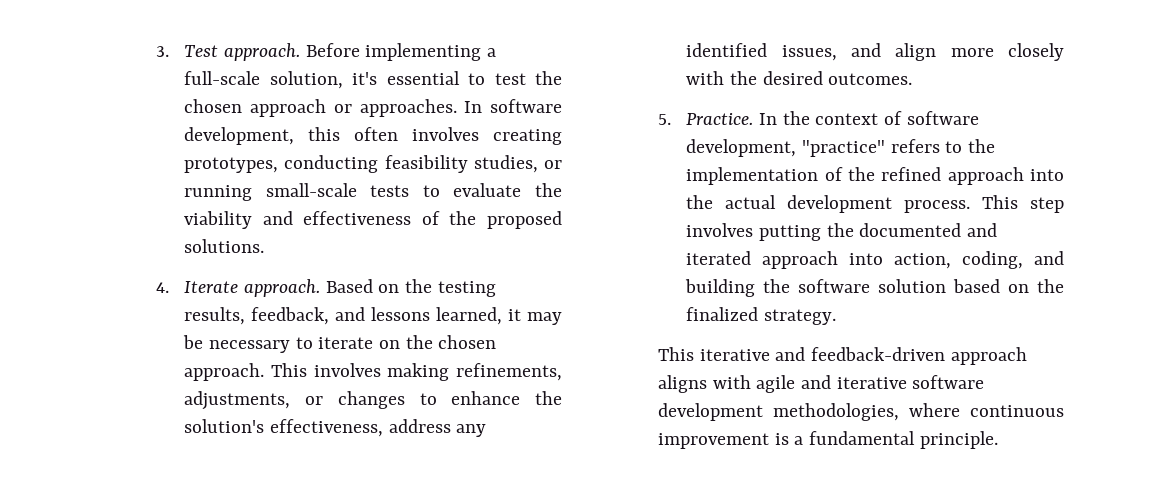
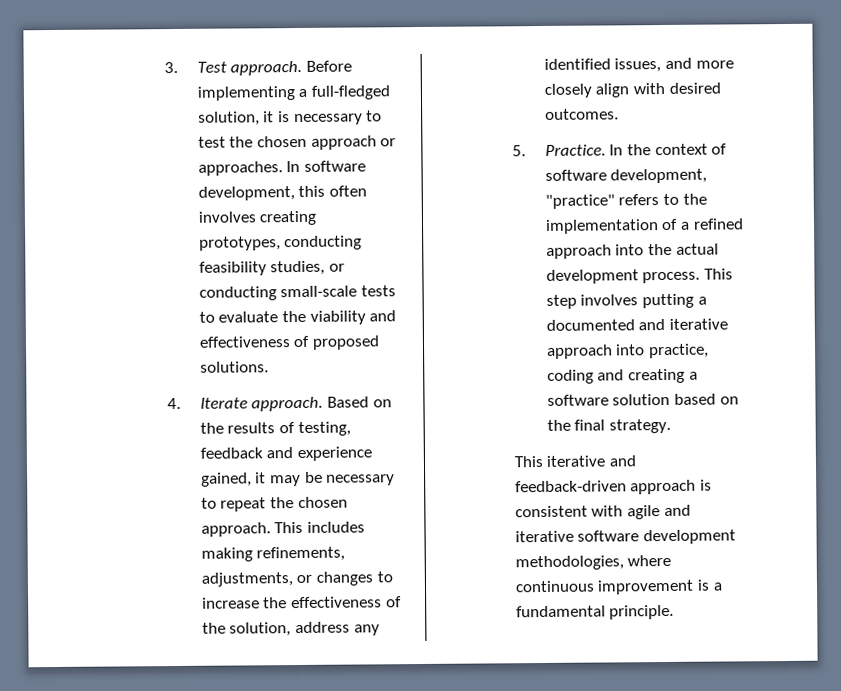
[184,71,460,89] full-scale solution, it's essential -> [310,85,390,100] [197,111,363,126] full-fledged solution, it is necessary
[184,185,253,201] running -> [198,286,277,301] conducting
[449,211,477,225] the -> (311, 341) none
[437,281,496,297] [184,307,503,325] testing results, feedback, and lessons learned, -> [227,421,351,437] [199,446,372,462] [200,472,252,487] results of testing, feedback and experience gained,
[318,337,400,349] iterate on -> [220,497,267,512] repeat
[313,363,381,377] involves -> [306,521,365,533] includes
[451,391,562,405] [184,419,383,437] enhance the solution's effectiveness, -> [201,596,402,609] [201,622,292,637] increase the effectiveness of the solution,
[895,43,937,61] align -> (692, 63) none
[686,71,757,85] with the -> [595,82,665,98] align with
[847,167,875,181] the -> [679,221,690,230] a
[826,223,854,237] the -> [697,296,707,305] a
[686,251,1064,269] [685,279,791,297] iterated approach into action, coding, and building the -> [668,318,728,330] [545,343,709,359] [546,368,698,384] iterative approach into practice, coding and creating a
[686,307,759,321] finalized -> [574,419,606,431] final
[657,375,707,393] aligns -> [700,479,713,491] [514,505,588,518] is consistent

